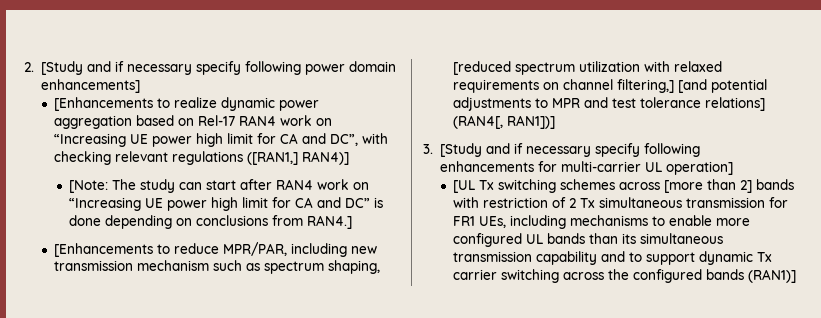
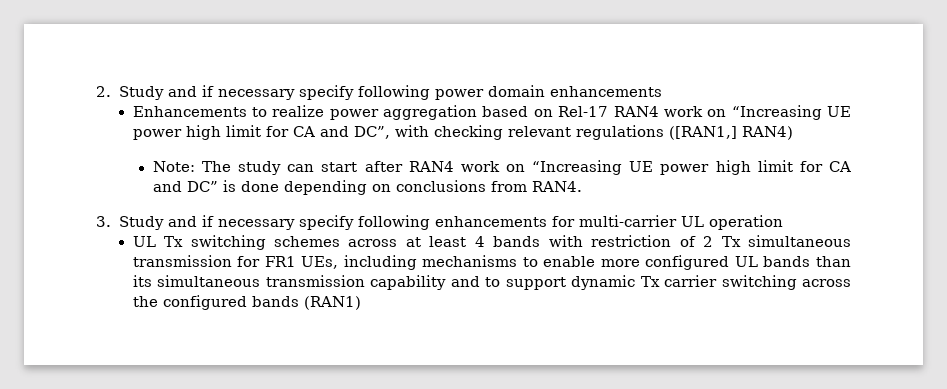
[40,61,83,75] [Study -> [118,86,164,100] Study
[40,79,140,93] [53,97,153,111] enhancements] // [Enhancements -> [549,86,662,97] [132,106,247,117] enhancements // Enhancements
[220,97,275,111] dynamic -> (325, 111) none
[301,151,349,165] [68,180,108,193] RAN4)] // [Note: -> [741,126,793,140] [152,161,195,172] RAN4) // Note:
[306,215,352,229] [53,242,377,257] [53,260,380,274] [452,61,722,75] [452,79,767,93] [452,97,765,111] [452,115,555,129] RAN4.] // [Enhancements to reduce MPR/PAR, including new transmission mechanism such as spectrum shaping, [reduced spectrum utilization with relaxed requirements on channel filtering,] [and potential adjustments to MPR and test tolerance relations] (RAN4[, RAN1])] -> [531,181,582,192] RAN4.
[439,143,482,157] [Study -> [118,216,164,230] Study
[665,161,733,175] [452,180,475,193] operation] // [UL -> [708,215,783,230] [132,236,156,247] operation // UL
[663,179,752,193] [more than 2] -> [405,236,485,247] at least 4
[747,269,796,283] (RAN1)] -> [303,296,361,310] (RAN1)

